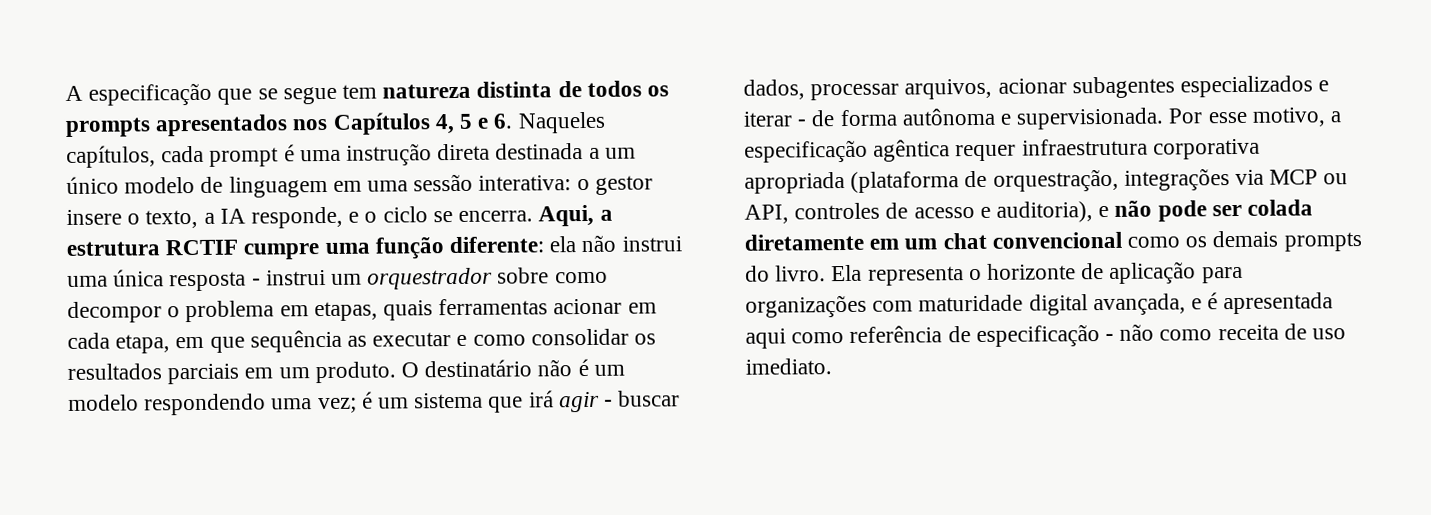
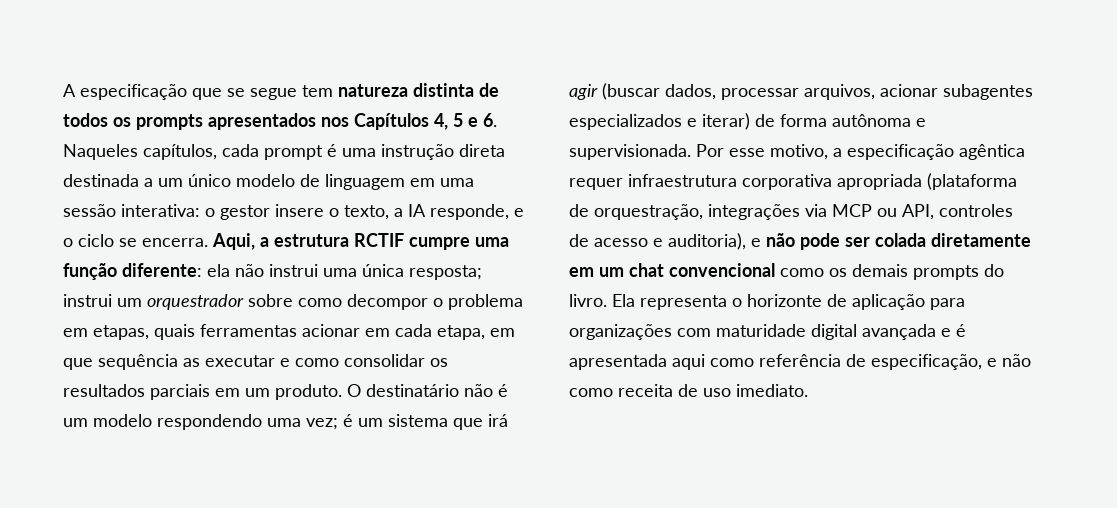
[169,271,261,292] resposta - -> [409,265,482,280] resposta;
[604,390,681,407] - buscar -> [602,83,660,100] (buscar
[743,111,807,127] iterar - -> [702,113,750,130] iterar)
[1092,293,1186,316] avançada, -> [862,324,936,340] avançada
[975,324,1115,348] especificação - -> [871,354,997,370] especificação, e

